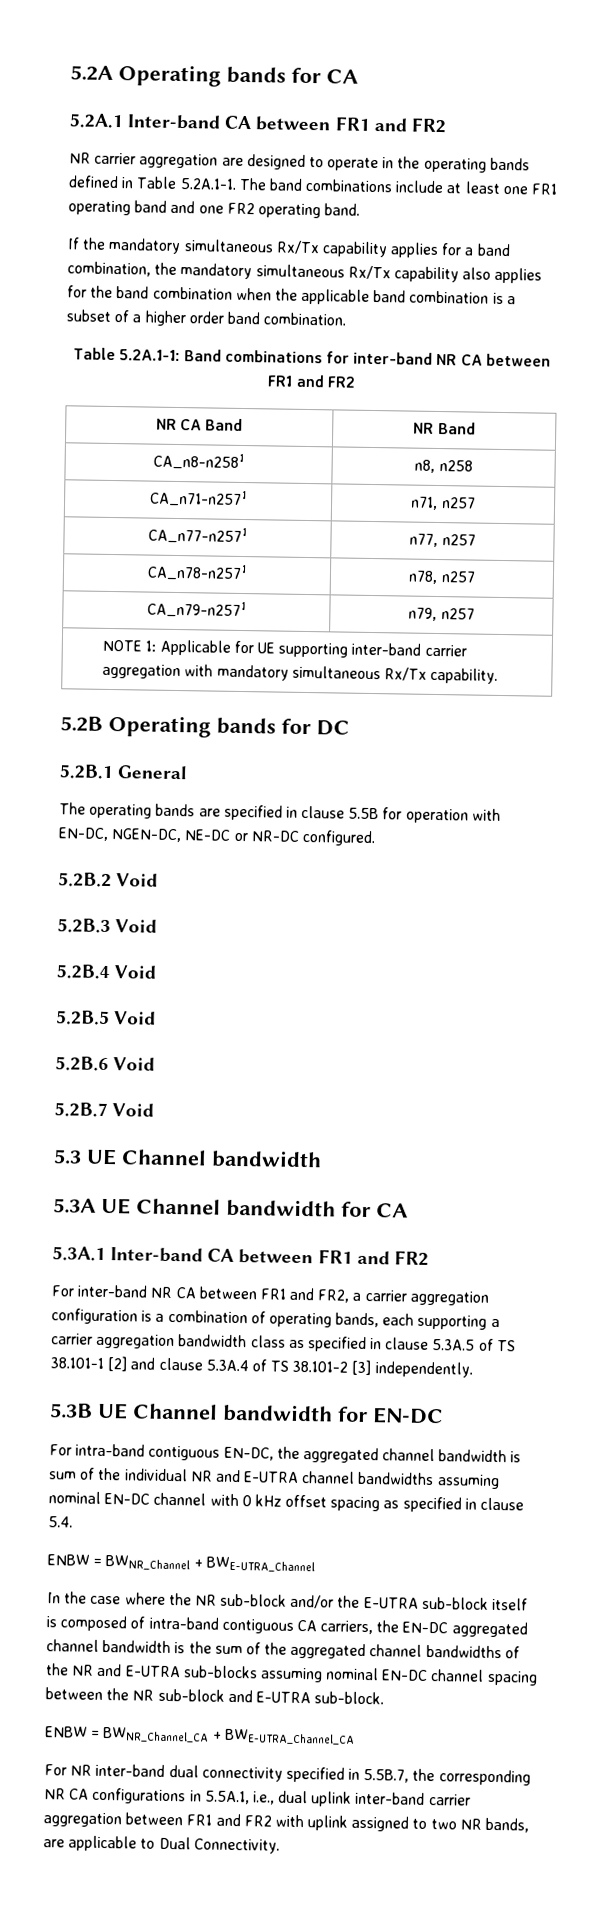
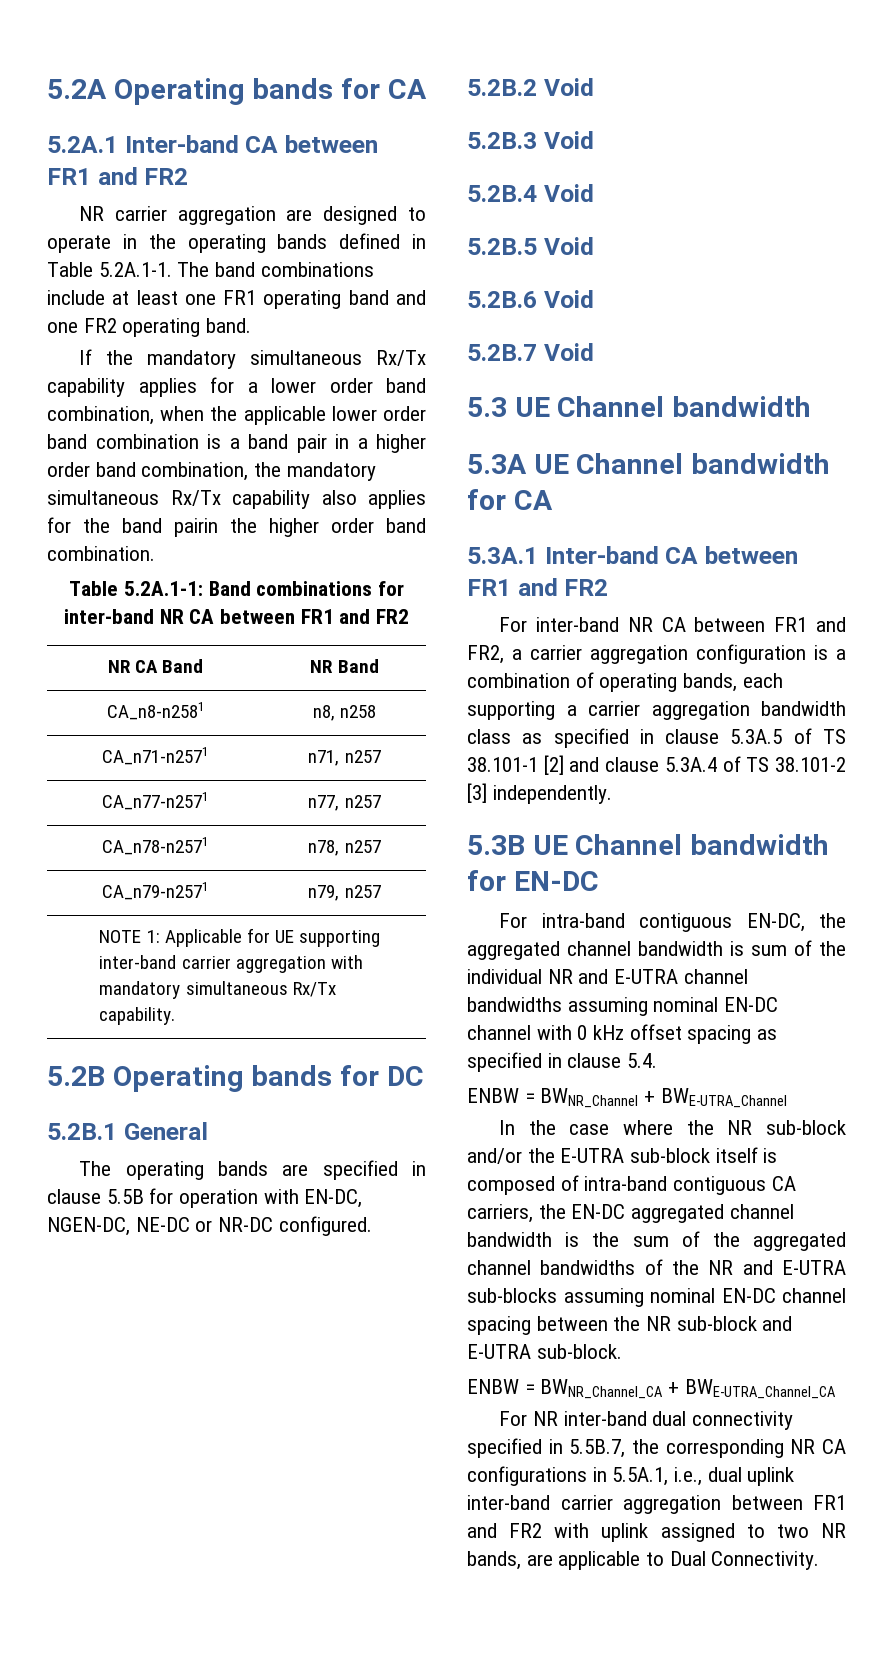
(475, 251) none -> [271,378,426,393] [47,406,426,425] [47,434,426,453] [47,462,90,477] lower order band combination, when the applicable lower order band combination is a band pair in a higher order
[152,286,516,305] [66,309,142,323] combination when the applicable band combination is a subset of a -> [174,518,257,537] pairin the

